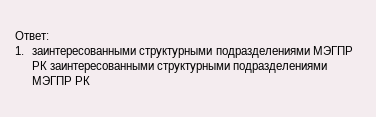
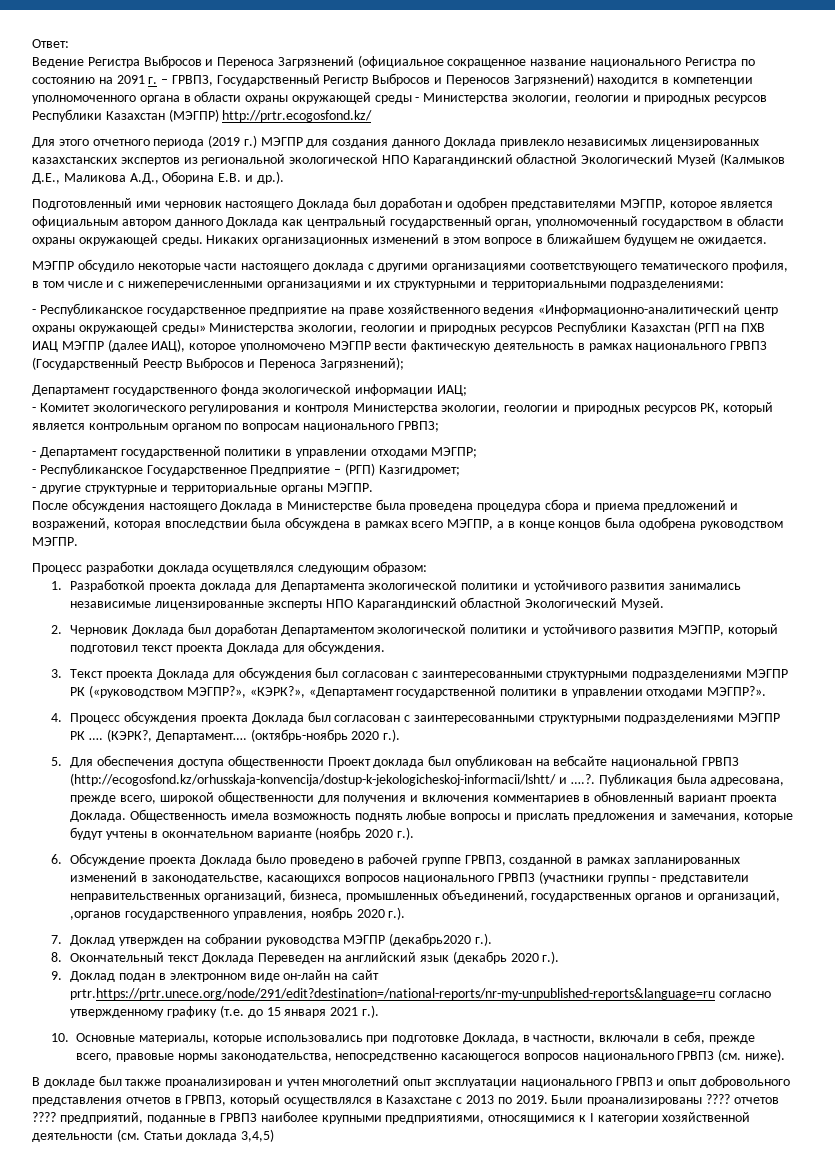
[15,46,353,58] [31,61,327,73] [31,76,90,85] 1. заинтересованными структурными подразделениями МЭГПР РК заинтересованными структурными подразделениями МЭГПР РК -> [32,55,755,68] [32,73,753,86] [32,91,768,104] [32,109,373,122] [32,135,760,148] [32,153,785,166] [32,171,284,184] [32,197,774,210] [32,215,784,228] [32,233,768,246] [32,259,788,272] [32,281,725,290] [32,303,779,316] [32,321,766,334] [32,339,768,352] [32,357,404,370] [32,384,467,396] [32,402,774,414] [32,421,439,432] [32,446,478,458] [32,463,460,476] [32,483,373,494] [32,499,739,512] [32,517,783,530] [32,537,78,546] [32,561,427,574] [51,579,742,592] [70,597,664,610] [51,623,778,636] [70,641,386,654] [51,667,788,680] [70,685,767,698] [51,711,781,724] [70,729,401,742] [51,755,739,768] [70,773,785,786] [70,791,777,804] [70,809,793,822] [70,827,414,840] [51,853,740,866] [70,871,750,884] [70,889,780,902] [70,907,406,920] [51,933,492,946] [51,951,560,964] [51,970,379,982] [70,988,772,1000] [70,1005,379,1018] [51,1031,755,1044] [76,1049,786,1062] [32,1075,790,1088] [32,1094,779,1106] [32,1111,751,1124] [32,1129,275,1142] Ведение Регистра Выбросов и Переноса Загрязнений (официальное сокращенное название национального Регистра по состоянию на 2091 г. – ГРВПЗ, Государственный Регистр Выбросов и Переносов Загрязнений) находится в компетенции уполномоченного органа в области охраны окружающей среды - Министерства экологии, геологии и природных ресурсов Республики Казахстан (МЭГПР) http://prtr.ecogosfond.kz/ // Для этого отчетного периода (2019 г.) МЭГПР для создания данного Доклада привлекло независимых лицензированных казахстанских экспертов из региональной экологической НПО Карагандинский областной Экологический Музей (Калмыков Д.Е., Маликова А.Д., Оборина Е.В. и др.). // Подготовленный ими черновик настоящего Доклада был доработан и одобрен представителями МЭГПР, которое является официальным автором данного Доклада как центральный государственный орган, уполномоченный государством в области охраны окружающей среды. Никаких организационных изменений в этом вопросе в ближайшем будущем не ожидается. // МЭГПР обсудило некоторые части настоящего доклада с другими организациями соответствующего тематического профиля, в том числе и с нижеперечисленными организациями и их структурными и территориальными подразделениями: // - Республиканское государственное предприятие на праве хозяйственного ведения «Информационно-аналитический центр охраны окружающей среды» Министерства экологии, геологии и природных ресурсов Республики Казахстан (РГП на ПХВ ИАЦ МЭГПР (далее ИАЦ), которое уполномочено МЭГПР вести фактическую деятельность в рамках национального ГРВПЗ (Государственный Реестр Выбросов и Переноса Загрязнений); // Департамент государственного фонда экологической информации ИАЦ; // - Комитет экологического регулирования и контроля Министерства экологии, геологии и природных ресурсов РК, который является контрольным органом по вопросам национального ГРВПЗ; // - Департамент государственной политики в управлении отходами МЭГПР; // - Республиканское Государственное Предприятие – (РГП) Казгидромет; // - другие структурные и территориальные органы МЭГПР. // После обсуждения настоящего Доклада в Министерстве была проведена процедура сбора и приема предложений и возражений, которая впоследствии была обсуждена в рамках всего МЭГПР, а в конце концов была одобрена руководством МЭГПР. // Процесс разработки доклада осущетвлялся следующим образом: // 1. Разработкой проекта доклада для Департамента экологической политики и устойчивого развития занимались независимые лицензированные эксперты НПО Карагандинский областной Экологический Музей. // 2. Черновик Доклада был доработан Департаментом экологической политики и устойчивого развития МЭГПР, который подготовил текст проекта Доклада для обсуждения. // 3. Текст проекта Доклада для обсуждения был согласован с заинтересованными структурными подразделениями МЭГПР РК («руководством МЭГПР?», «КЭРК?», «Департамент государственной политики в управлении отходами МЭГПР?». // 4. Процесс обсуждения проекта Доклада был согласован с заинтересованными структурными подразделениями МЭГПР РК …. (КЭРК?, Департамент…. (октябрь-ноябрь 2020 г.). // 5. Для обеспечения доступа общественности Проект доклада был опубликован на вебсайте национальной ГРВПЗ (http://ecogosfond.kz/orhusskaja-konvencija/dostup-k-jekologicheskoj-informacii/lshtt/ и ….?. Публикация была адресована, прежде всего, широкой общественности для получения и включения комментариев в обновленный вариант проекта Доклада. Общественность имела возможность поднять любые вопросы и прислать предложения и замечания, которые будут учтены в окончательном варианте (ноябрь 2020 г.). // 6. Обсуждение проекта Доклада было проведено в рабочей группе ГРВПЗ, созданной в рамках запланированных изменений в законодательстве, касающихся вопросов национального ГРВПЗ (участники группы - представители неправительственных организаций, бизнеса, промышленных объединений, государственных органов и организаций, ,органов государственного управления, ноябрь 2020 г.). // 7. Доклад утвержден на собрании руководства МЭГПР (декабрь2020 г.). // 8. Окончательный текст Доклада Переведен на английский язык (декабрь 2020 г.). // 9. Доклад подан в электронном виде он-лайн на сайт prtr.https://prtr.unece.org/node/291/edit?destination=/national-reports/nr-my-unpublished-reports&language=ru согласно утвержденному графику (т.е. до 15 января 2021 г.). // 10. Основные материалы, которые использовались при подготовке Доклада, в частности, включали в себя, прежде всего, правовые нормы законодательства, непосредственно касающегося вопросов национального ГРВПЗ (см. ниже). // В докладе был также проанализирован и учтен многолетний опыт эксплуатации национального ГРВПЗ и опыт добровольного представления отчетов в ГРВПЗ, который осуществлялся в Казахстане с 2013 по 2019. Были проанализированы ???? отчетов ???? предприятий, поданные в ГРВПЗ наиболее крупными предприятиями, относящимися к I категории хозяйственной деятельности (см. Статьи доклада 3,4,5)

